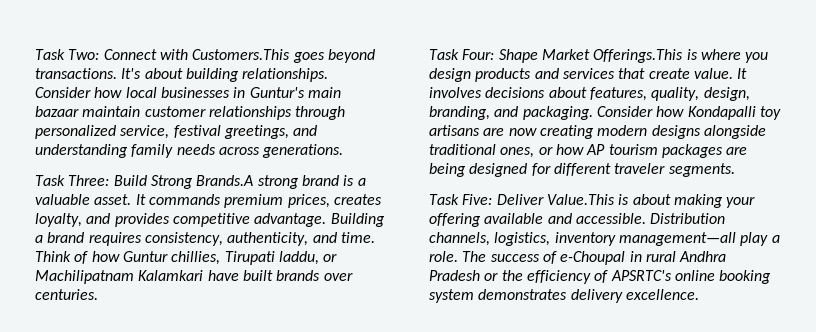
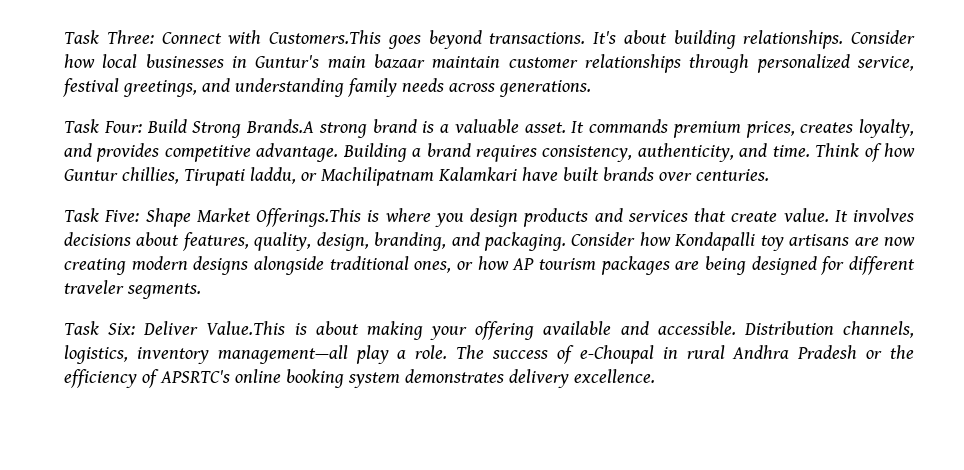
[35,49,100,60] Task Two: -> [64,30,154,44] Task Three:
[68,175,110,186] Three: -> [103,121,142,133] Four:
[462,49,495,60] Four: -> [104,210,140,222] Five:
[462,194,493,205] Five: -> [108,323,136,335] Six:

